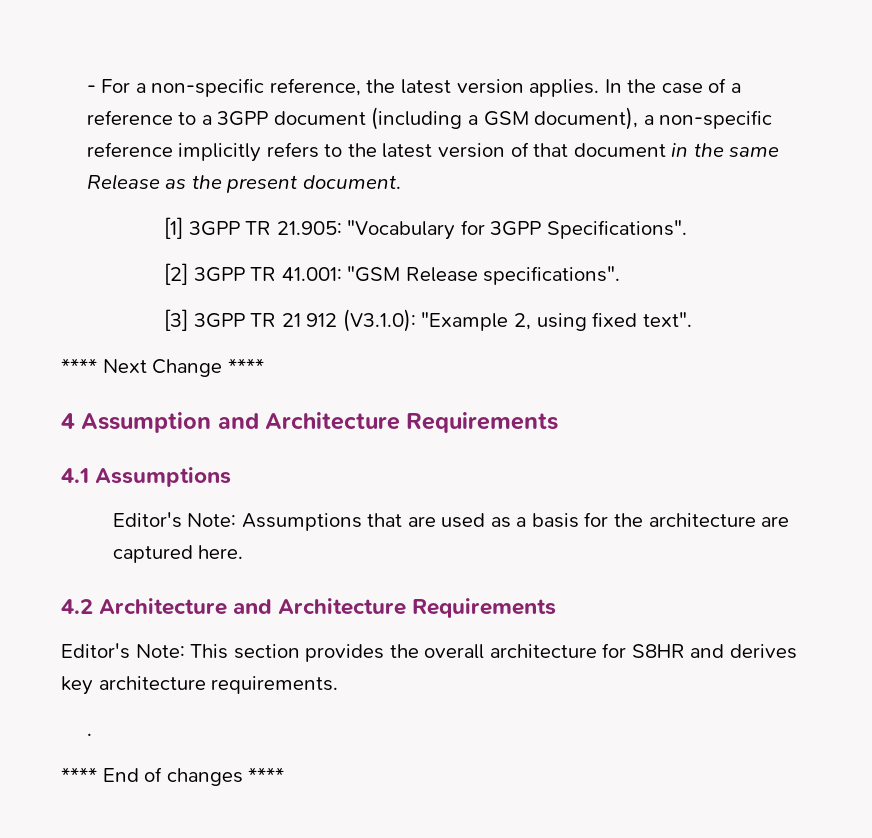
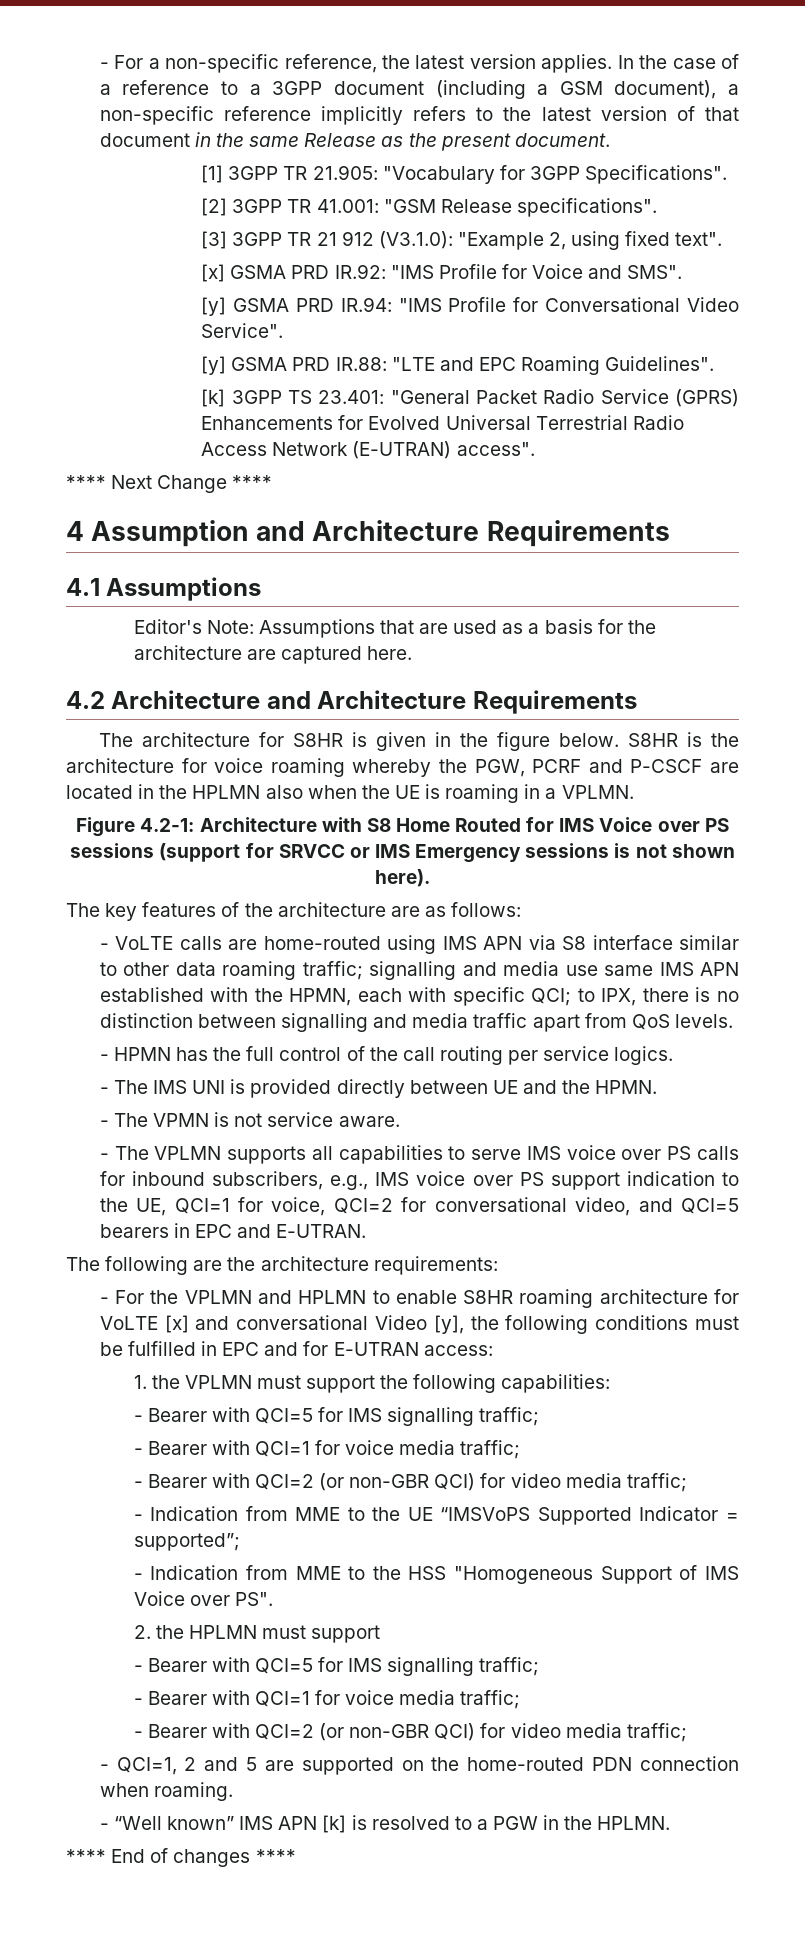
(692, 319) none -> [201,264,683,282] [201,297,739,316] [201,323,284,338] [201,356,715,375] [201,389,739,407] [201,415,684,430] [201,441,535,459] // [x] GSMA PRD IR.92: "IMS Profile for Voice and SMS". // [y] GSMA PRD IR.94: "IMS Profile for Conversational Video Service". // [y] GSMA PRD IR.88: "LTE and EPC Roaming Guidelines". // [k] 3GPP TS 23.401: "General Packet Radio Service (GPRS) Enhancements for Evolved Universal Terrestrial Radio Access Network (E-UTRAN) access".
[61,643,797,662] [61,676,339,695] [86,733,92,736] Editor's Note: This section provides the overall architecture for S8HR and derives key architecture requirements. // . -> [98,732,739,751] [66,758,740,777] [66,784,634,803] [76,817,729,837] [70,843,735,863] [375,869,430,887] [66,902,522,921] [99,935,739,954] [99,961,739,980] [99,987,740,1006] [99,1013,733,1032] [99,1046,674,1065] [99,1079,658,1098] [99,1112,400,1127] [99,1145,739,1164] [99,1171,740,1190] [99,1197,739,1216] [99,1223,367,1238] [66,1256,498,1275] [99,1289,739,1308] [99,1315,739,1334] [99,1341,493,1356] [133,1374,611,1393] [133,1407,540,1426] [133,1440,521,1459] [133,1473,687,1492] [133,1506,740,1525] [133,1533,240,1551] [133,1565,739,1584] [133,1591,273,1606] [133,1625,381,1643] [133,1657,540,1676] [133,1690,521,1709] [133,1723,687,1742] [99,1756,739,1775] [99,1782,233,1801] [99,1815,671,1833] The architecture for S8HR is given in the figure below. S8HR is the architecture for voice roaming whereby the PGW, PCRF and P-CSCF are located in the HPLMN also when the UE is roaming in a VPLMN. // Figure 4.2-1: Architecture with S8 Home Routed for IMS Voice over PS sessions (support for SRVCC or IMS Emergency sessions is not shown here). // The key features of the architecture are as follows: // - VoLTE calls are home-routed using IMS APN via S8 interface similar to other data roaming traffic; signalling and media use same IMS APN established with the HPMN, each with specific QCI; to IPX, there is no distinction between signalling and media traffic apart from QoS levels. // - HPMN has the full control of the call routing per service logics. // - The IMS UNI is provided directly between UE and the HPMN. // - The VPMN is not service aware. // - The VPLMN supports all capabilities to serve IMS voice over PS calls for inbound subscribers, e.g., IMS voice over PS support indication to the UE, QCI=1 for voice, QCI=2 for conversational video, and QCI=5 bearers in EPC and E-UTRAN. // The following are the architecture requirements: // - For the VPLMN and HPLMN to enable S8HR roaming architecture for VoLTE [x] and conversational Video [y], the following conditions must be fulfilled in EPC and for E-UTRAN access: // 1. the VPLMN must support the following capabilities: // - Bearer with QCI=5 for IMS signalling traffic; // - Bearer with QCI=1 for voice media traffic; // - Bearer with QCI=2 (or non-GBR QCI) for video media traffic; // - Indication from MME to the UE “IMSVoPS Supported Indicator = supported”; // - Indication from MME to the HSS "Homogeneous Support of IMS Voice over PS". // 2. the HPLMN must support // - Bearer with QCI=5 for IMS signalling traffic; // - Bearer with QCI=1 for voice media traffic; // - Bearer with QCI=2 (or non-GBR QCI) for video media traffic; // - QCI=1, 2 and 5 are supported on the home-routed PDN connection when roaming. // - “Well known” IMS APN [k] is resolved to a PGW in the HPLMN.

